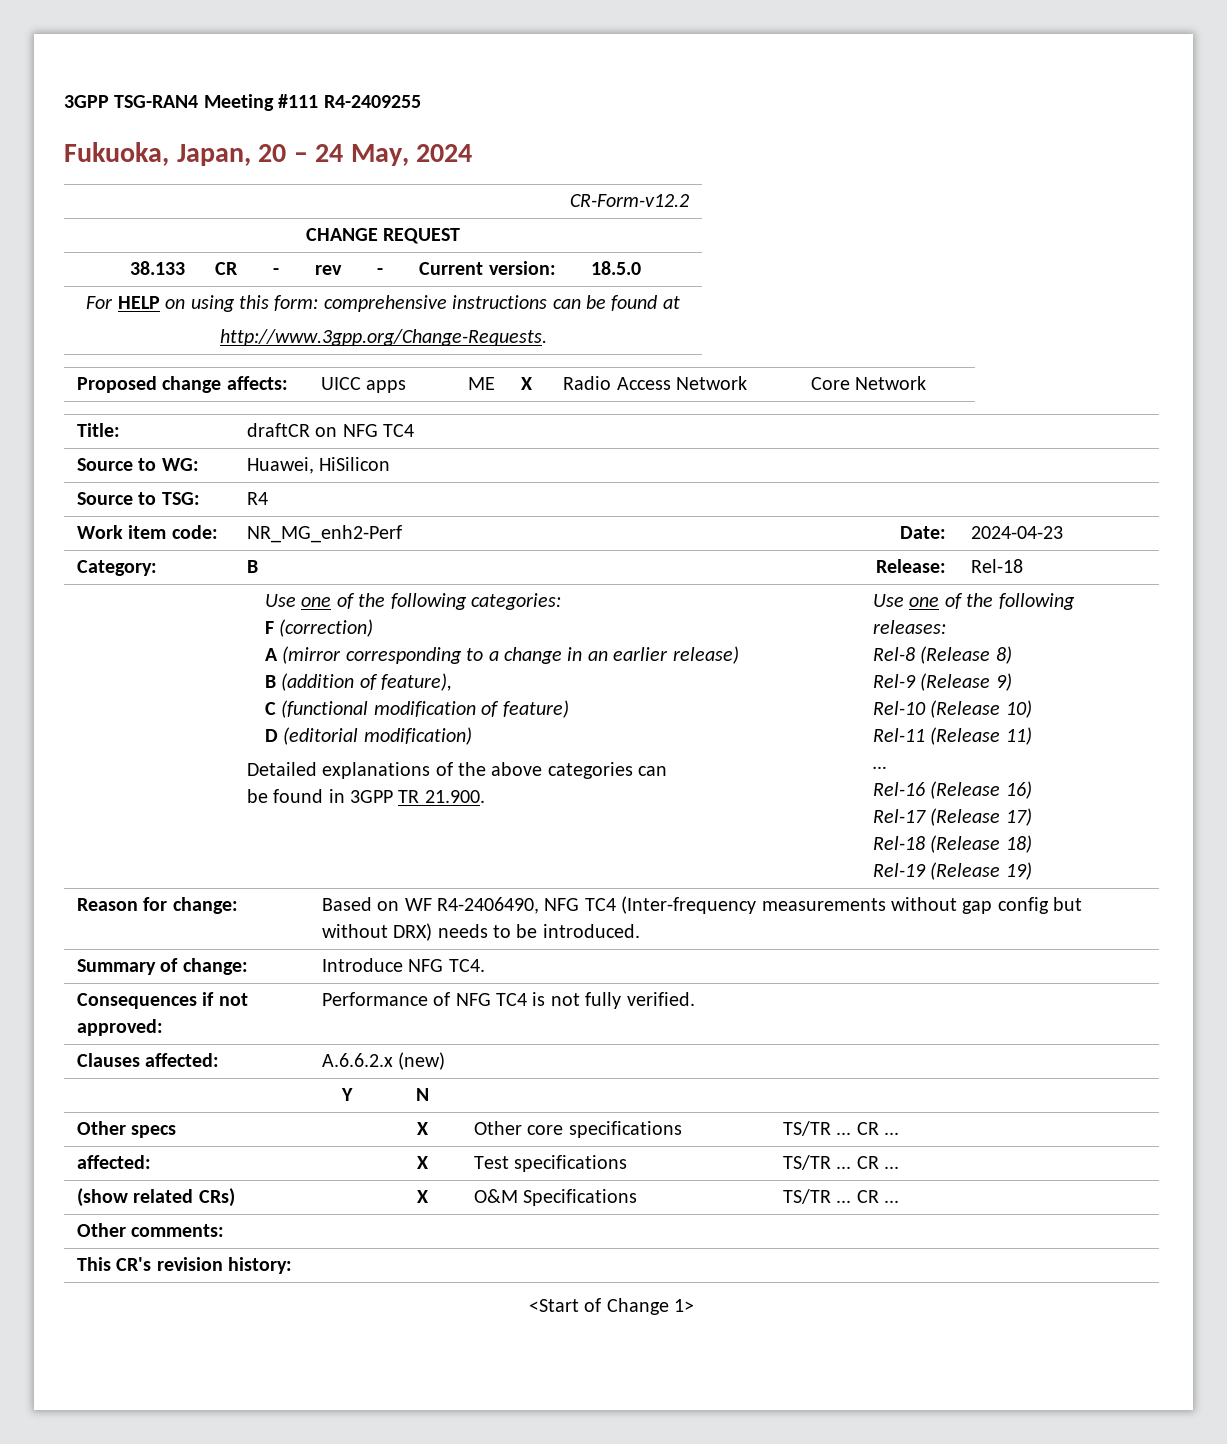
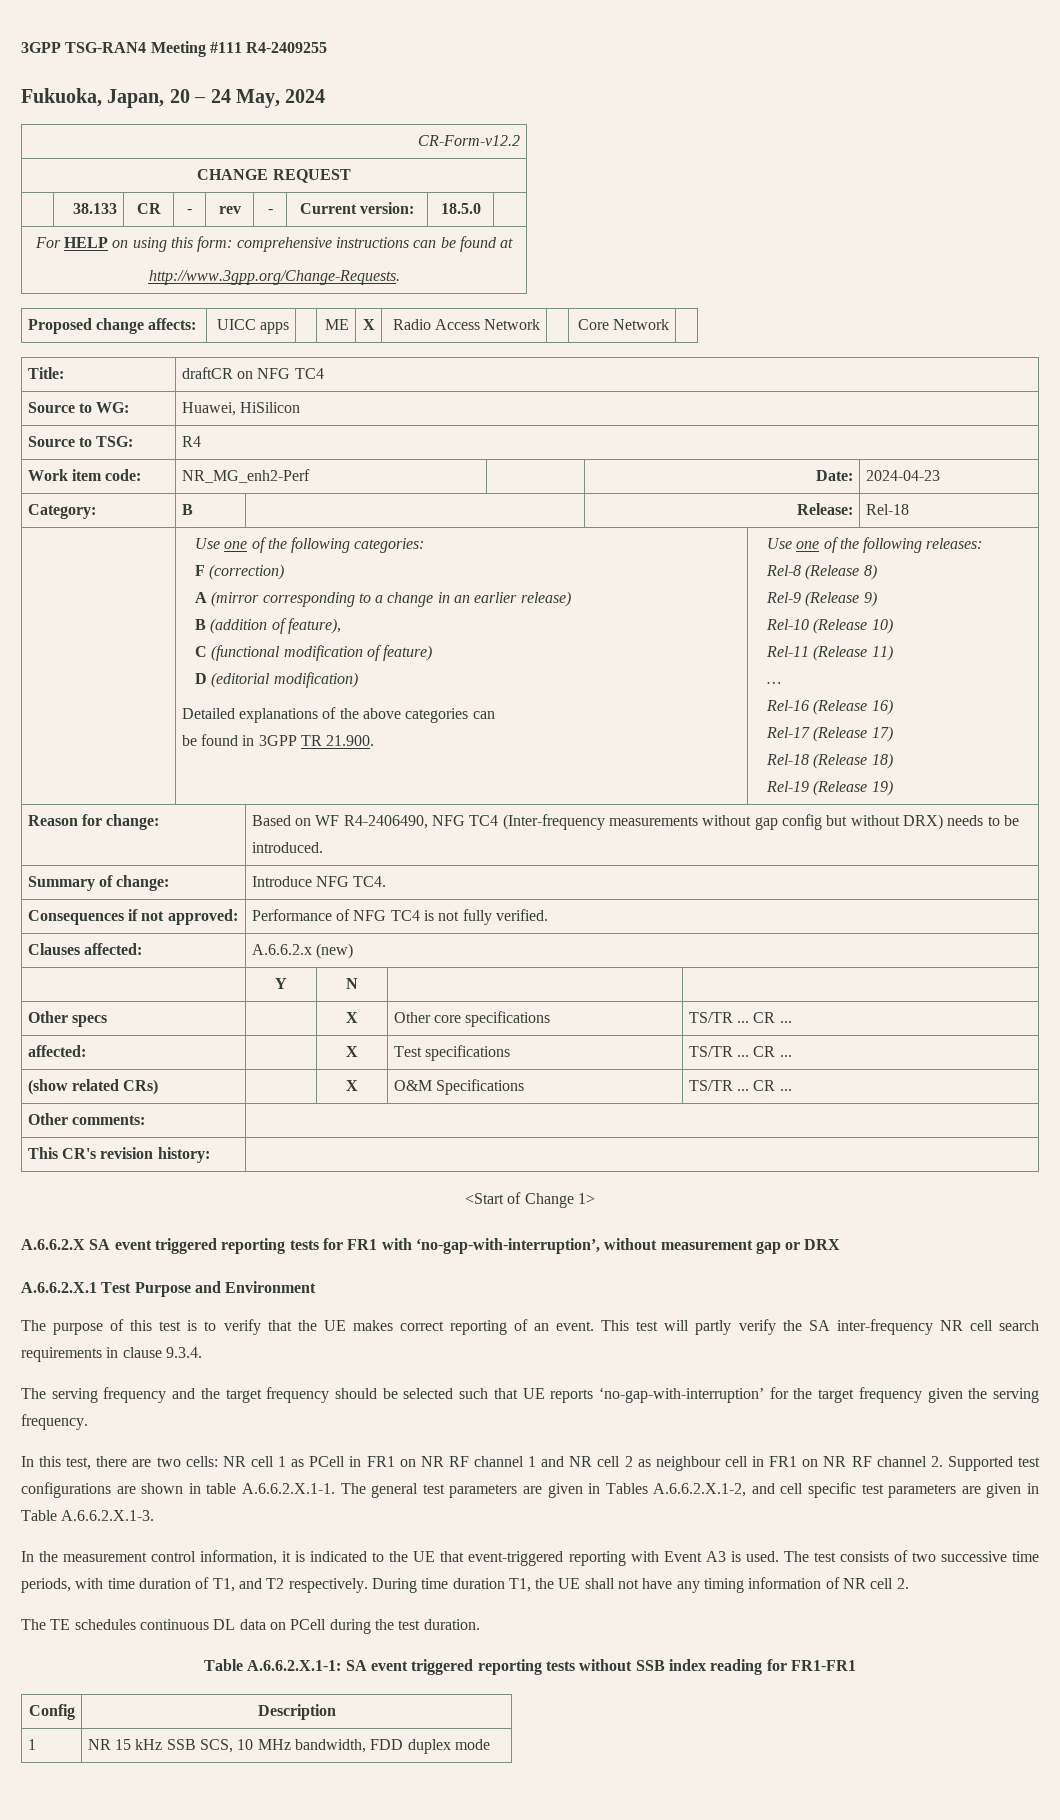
(695, 1305) none -> [21,1238,841,1254] [21,1281,317,1297] [21,1319,1039,1335] [21,1347,202,1362] [21,1387,1039,1403] [21,1414,88,1430] [21,1456,1041,1471] [21,1482,1040,1498] [21,1510,155,1521] [21,1550,1039,1566] [21,1577,909,1593] [21,1619,480,1634] [204,1659,856,1675] [28,1704,75,1720] [257,1704,336,1720] [27,1739,36,1750] [87,1739,491,1754] // A.6.6.2.X SA event triggered reporting tests for FR1 with ‘no-gap-with-interruption’, without measurement gap or DRX // A.6.6.2.X.1 Test Purpose and Environment // The purpose of this test is to verify that the UE makes correct reporting of an event. This test will partly verify the SA inter-frequency NR cell search requirements in clause 9.3.4. // The serving frequency and the target frequency should be selected such that UE reports ‘no-gap-with-interruption’ for the target frequency given the serving frequency. // In this test, there are two cells: NR cell 1 as PCell in FR1 on NR RF channel 1 and NR cell 2 as neighbour cell in FR1 on NR RF channel 2. Supported test configurations are shown in table A.6.6.2.X.1-1. The general test parameters are given in Tables A.6.6.2.X.1-2, and cell specific test parameters are given in Table A.6.6.2.X.1-3. // In the measurement control information, it is indicated to the UE that event-triggered reporting with Event A3 is used. The test consists of two successive time periods, with time duration of T1, and T2 respectively. During time duration T1, the UE shall not have any timing information of NR cell 2. // The TE schedules continuous DL data on PCell during the test duration. // Table A.6.6.2.X.1-1: SA event triggered reporting tests without SSB index reading for FR1-FR1 // Config | Description // 1 | NR 15 kHz SSB SCS, 10 MHz bandwidth, FDD duplex mode

